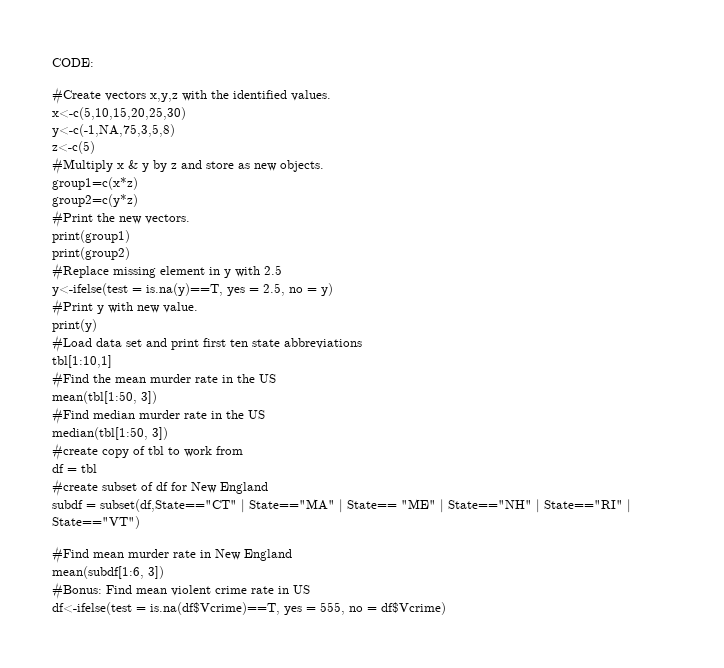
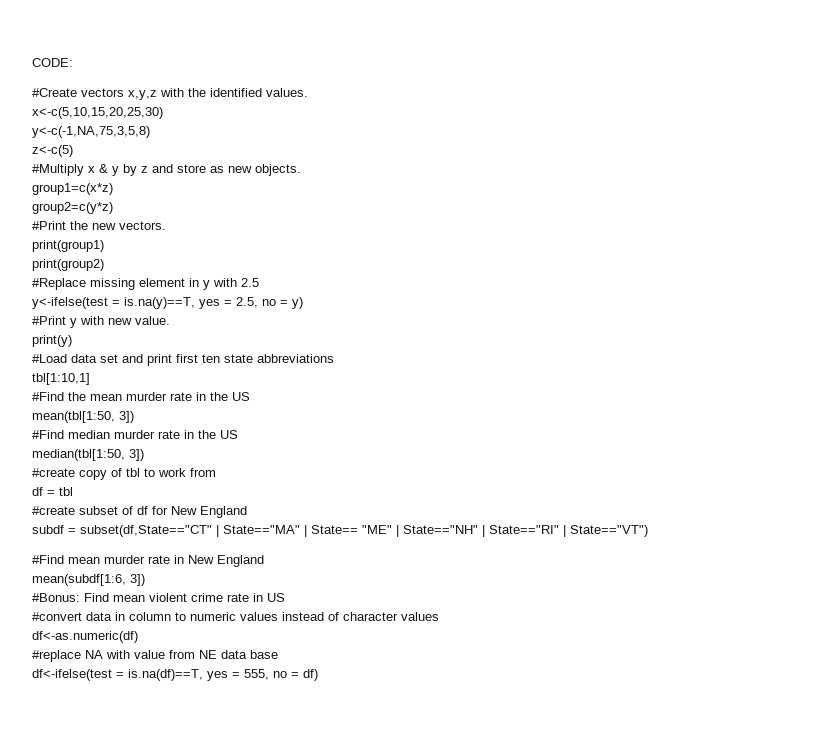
(310, 589) none -> [32,612,439,621] [32,631,138,643] [32,650,278,662] // #convert data in column to numeric values instead of character values // df<-as.numeric(df) // #replace NA with value from NE data base
[150,602,280,615] is.na(df$Vcrime)==T, -> [128,669,203,681] is.na(df)==T,
[381,602,446,615] df$Vcrime) -> [303,669,318,681] df)

